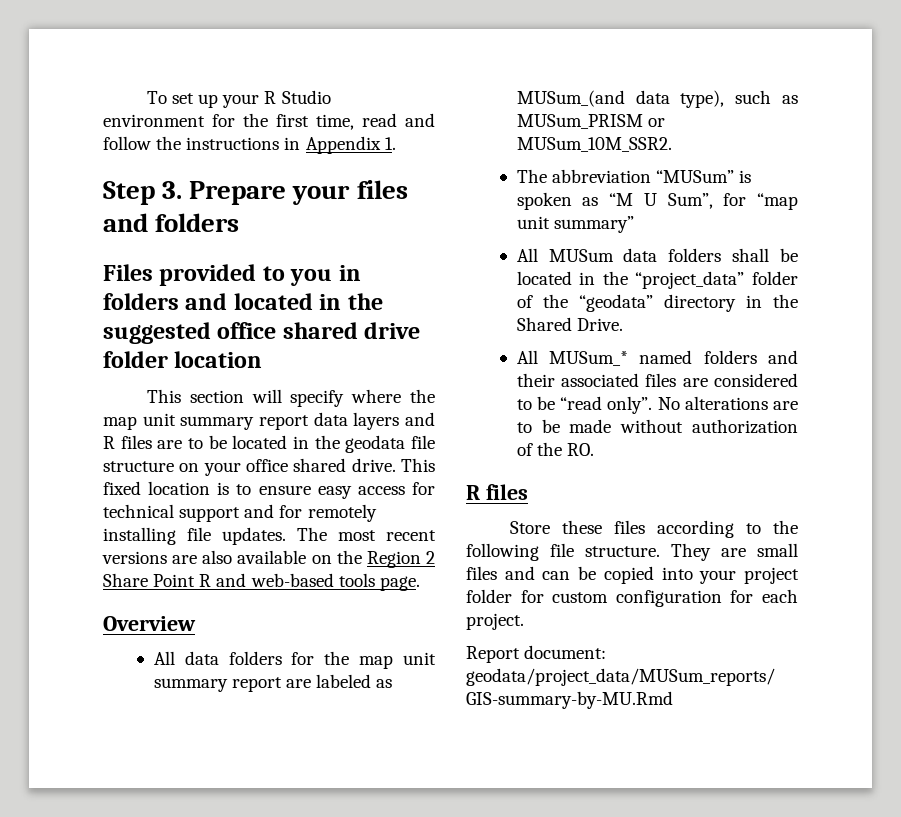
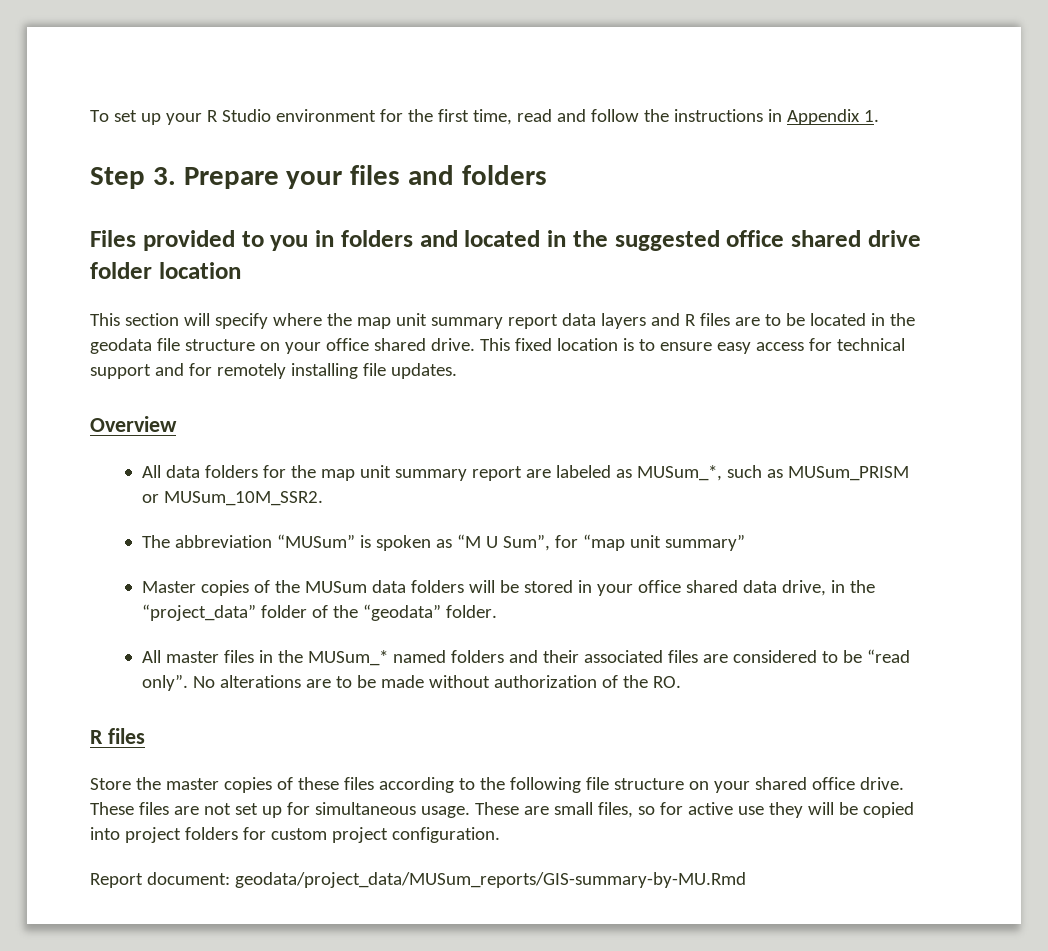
[297,527,436,541] [102,550,435,568] [103,573,420,591] The most recent versions are also available on the Region 2 Share Point R and web-based tools page. -> (457, 371) none
[516,90,725,108] MUSum_(and data type), -> [637,465,723,481] MUSum_*,
[516,248,798,262] [516,271,572,285] All MUSum data folders shall be located -> [142,580,826,596] Master copies of the MUSum data folders will be stored in your office shared data drive,
[663,294,798,312] [516,317,623,331] [516,350,538,364] directory in the Shared Drive. // All -> [446,605,498,618] [142,650,304,663] folder. // All master files in the
(550, 527) none -> [135,777,293,793] the master copies of
[585,543,798,561] [466,566,799,584] [466,589,798,607] [466,613,524,630] structure. They are small files and can be copied into your project folder for custom configuration for each project. -> [613,777,904,793] [90,802,914,818] [90,827,500,843] structure on your shared office drive. These files are not set up for simultaneous usage. These are small files, so for active use they will be copied into project folders for custom project configuration.

